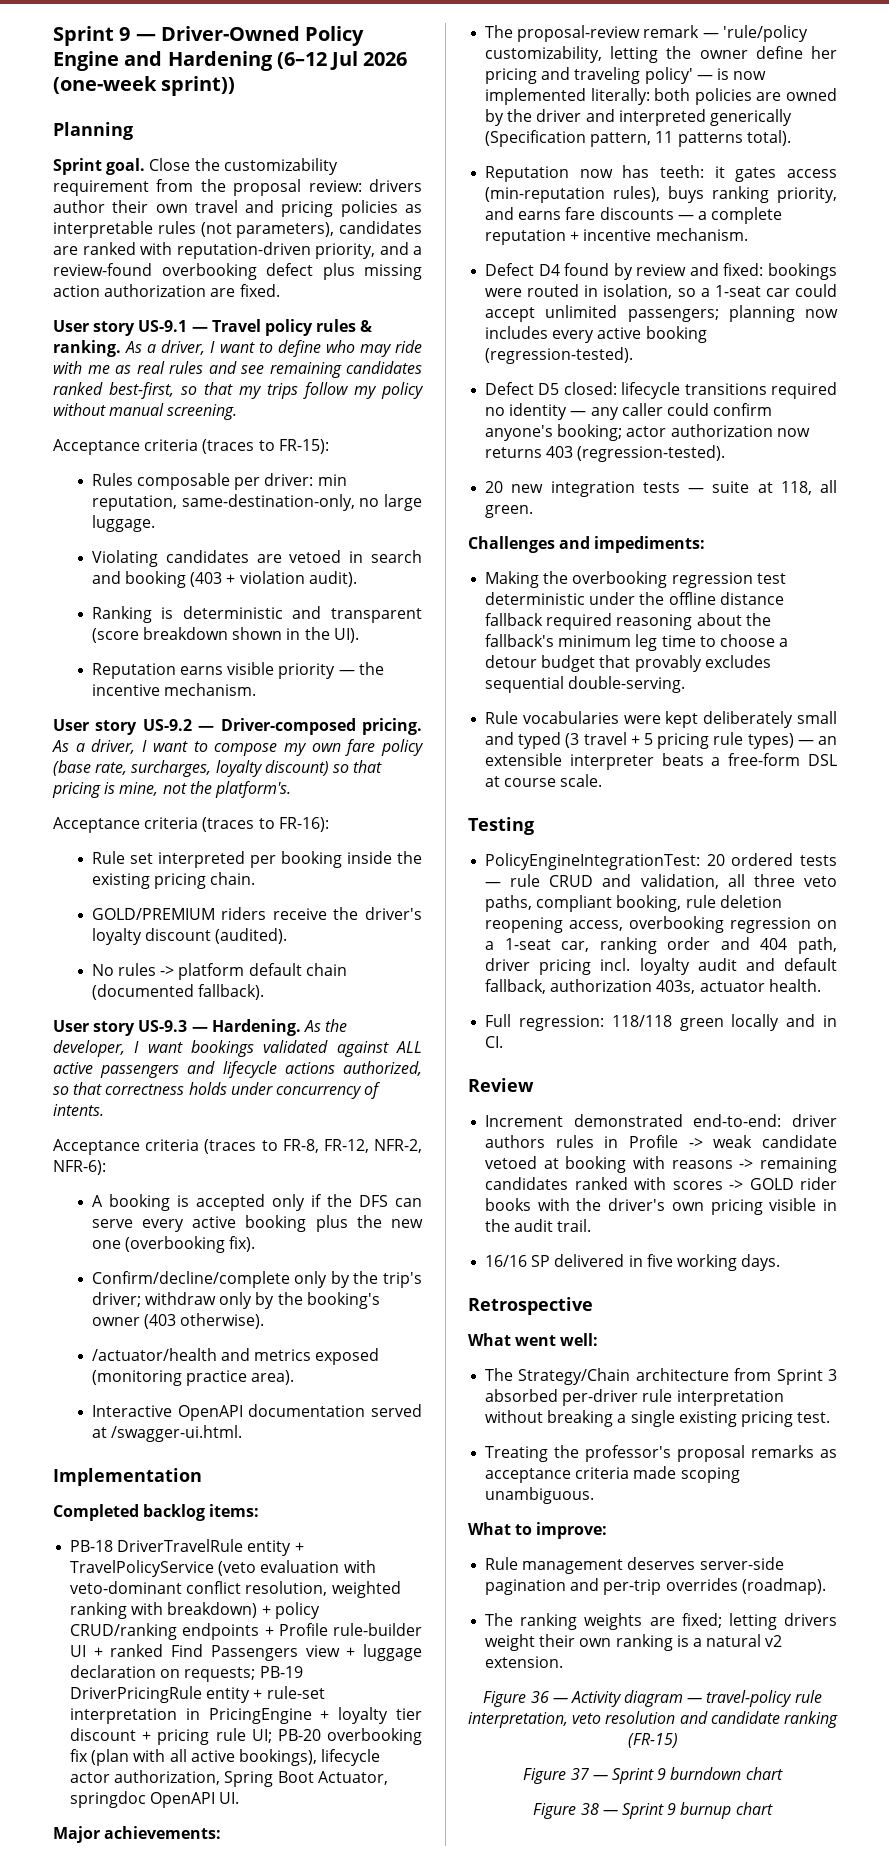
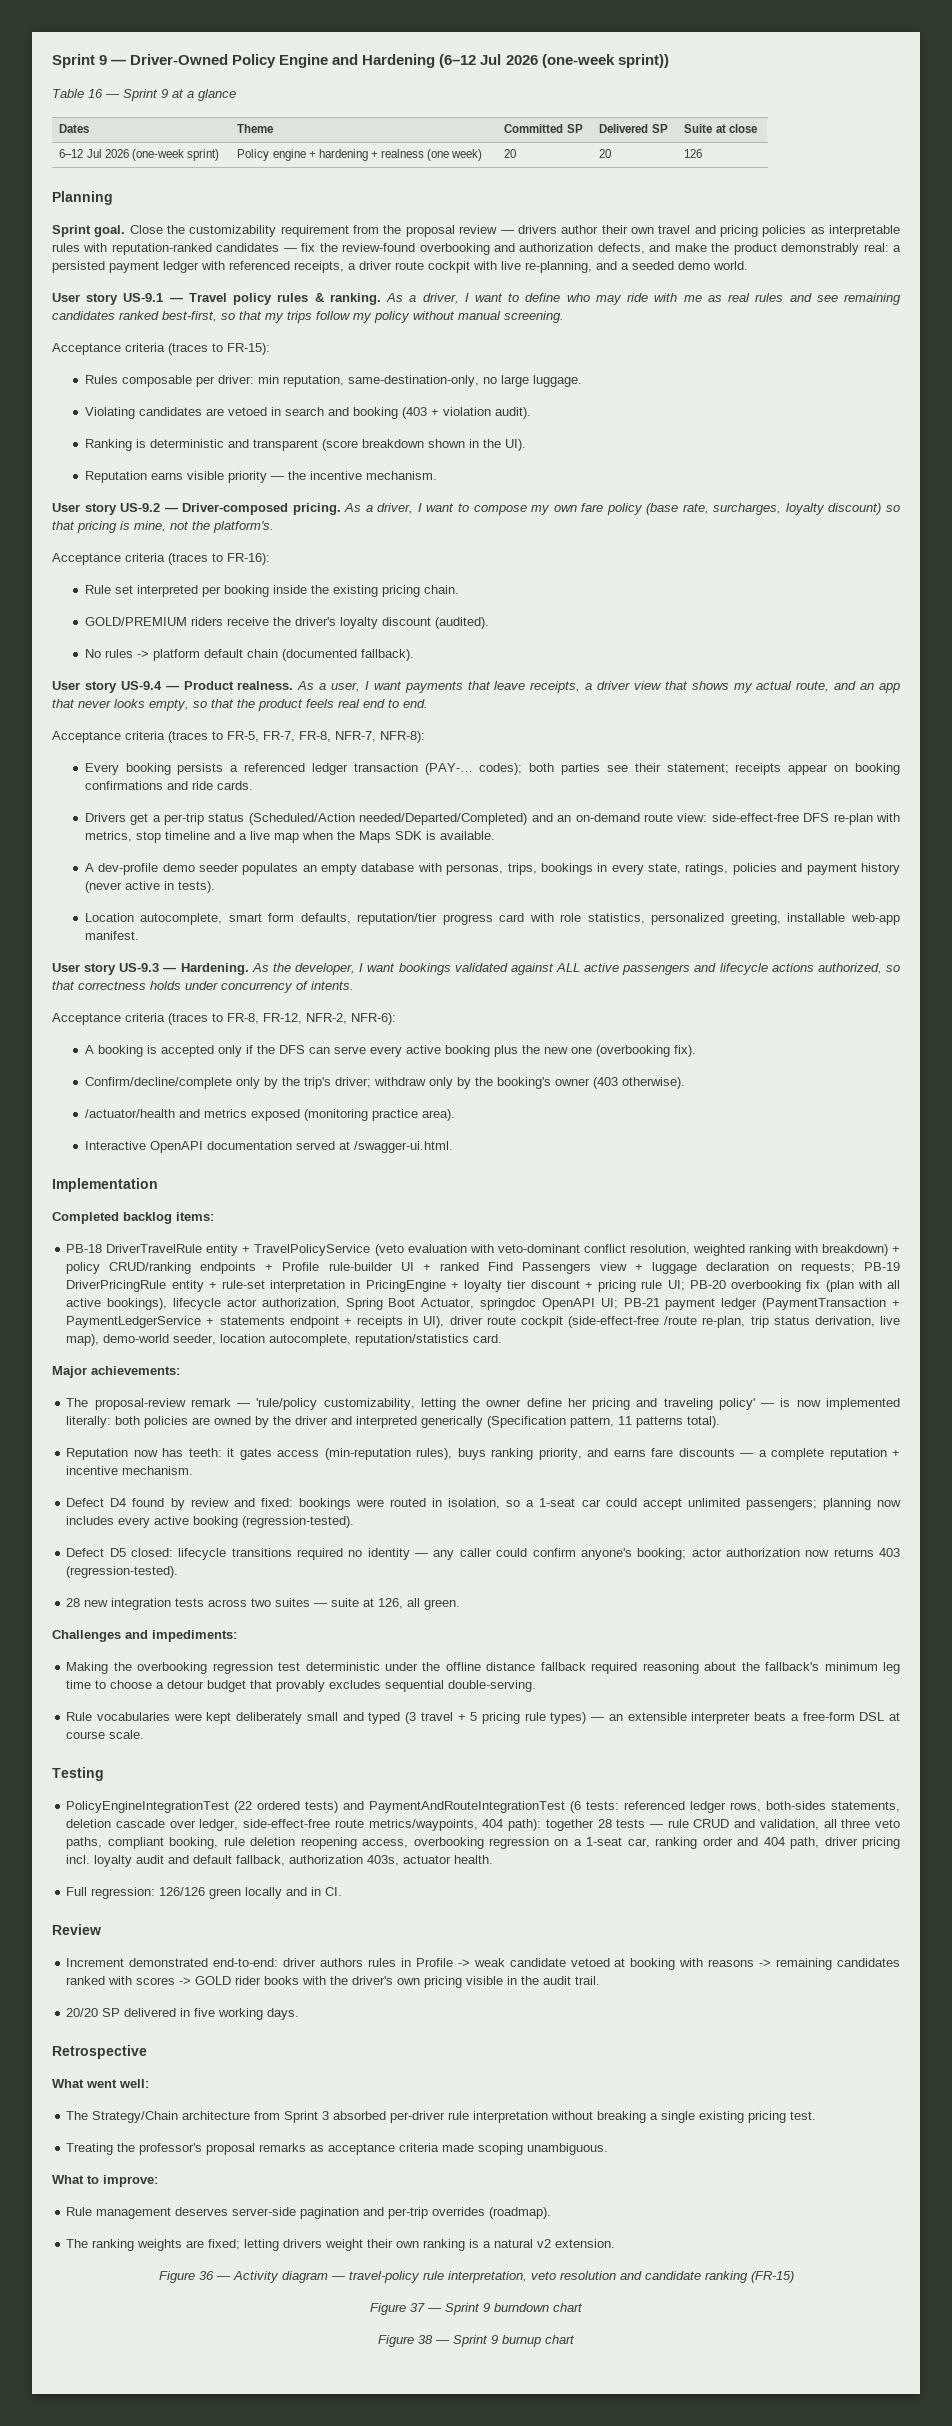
(236, 86) none -> [52,89,236,101] [59,124,90,133] [237,124,274,133] [504,124,583,133] [599,124,668,133] [684,124,757,133] [59,149,219,161] [237,149,483,161] [504,149,517,158] [599,149,612,158] [684,149,703,158] // Table 16 — Sprint 9 at a glance // Dates | Theme | Committed SP | Delivered SP | Suite at close // 6–12 Jul 2026 (one-week sprint) | Policy engine + hardening + realness (one week) | 20 | 20 | 126
[308,180,362,192] review: -> [459,225,514,234] review —
[200,221,422,238] [53,242,422,259] [53,263,422,280] [53,284,280,297] (not parameters), candidates are ranked with reputation-driven priority, and a review-found overbooking defect plus missing action authorization are fixed. -> [83,243,902,255] [52,261,748,273] with reputation-ranked candidates — fix the review-found overbooking and authorization defects, and make the product demonstrably real: a persisted payment ledger with referenced receipts, a driver route cockpit with live re-planning, and a seeded demo world.
(265, 992) none -> [52,681,900,693] [52,699,428,711] [52,731,425,743] [84,763,901,775] [84,781,253,790] [84,813,900,825] [84,831,495,843] [84,863,900,875] [84,881,215,893] [84,913,900,925] [84,931,139,940] // User story US-9.4 — Product realness. As a user, I want payments that leave receipts, a driver view that shows my actual route, and an app that never looks empty, so that the product feels real end to end. // Acceptance criteria (traces to FR-5, FR-7, FR-8, NFR-7, NFR-8): // Every booking persists a referenced ledger transaction (PAY-… codes); both parties see their statement; receipts appear on booking confirmations and ride cards. // Drivers get a per-trip status (Scheduled/Action needed/Departed/Completed) and an on-demand route view: side-effect-free DFS re-plan with metrics, stop timeline and a live map when the Maps SDK is available. // A dev-profile demo seeder populates an empty database with personas, trips, bookings in every state, ratings, policies and payment history (never active in tests). // Location autocomplete, smart form defaults, reputation/tier progress card with role statistics, personalized greeting, installable web-app manifest.
[219,1792,240,1804] UI. -> [600,1298,901,1310] [66,1316,900,1328] [66,1334,503,1346] UI; PB-21 payment ledger (PaymentTransaction + PaymentLedgerService + statements endpoint + receipts in UI), driver route cockpit (side-effect-free /route re-plan, trip status derivation, live map), demo-world seeder, location autocomplete, reputation/statistics card.
[485,481,504,493] 20 -> [66,1598,81,1607] 28
(680, 487) none -> [208,1598,311,1607] across two suites
[780,481,812,495] 118, -> [378,1598,404,1609] 126,
[485,853,794,870] PolicyEngineIntegrationTest: 20 ordered -> [66,1801,901,1813] [66,1819,612,1831] PolicyEngineIntegrationTest (22 ordered tests) and PaymentAndRouteIntegrationTest (6 tests: referenced ledger rows, both-sides statements, deletion cascade over ledger, side-effect-free route metrics/waypoints, 404 path): together 28
[611,1015,672,1027] 118/118 -> [159,1887,206,1896] 126/126
[485,1255,528,1267] 16/16 -> [66,2008,99,2017] 20/20

